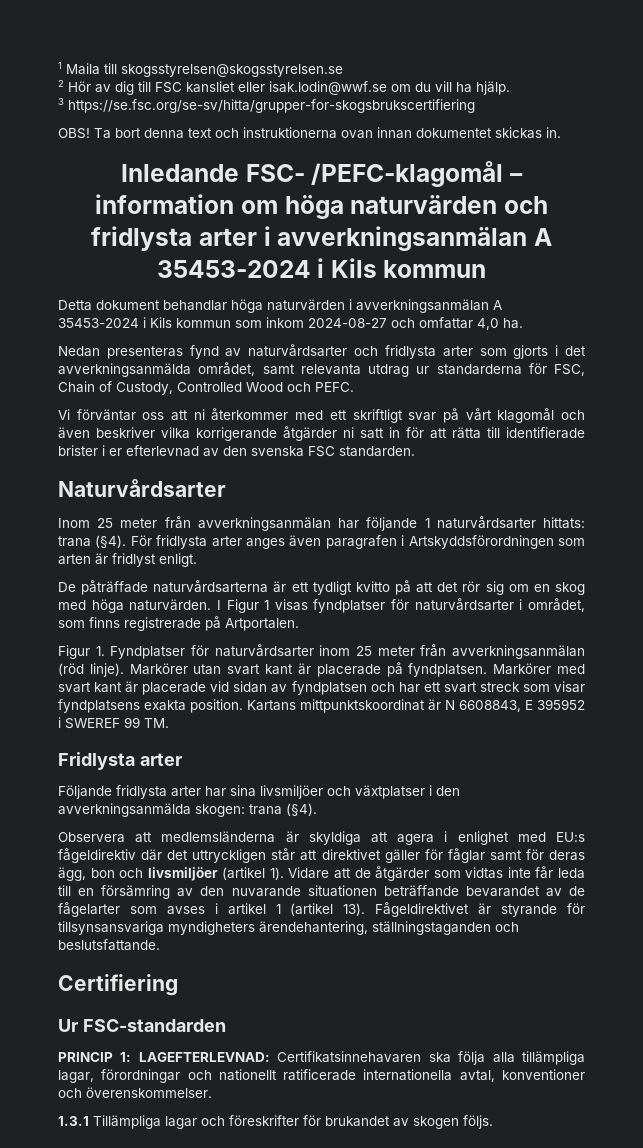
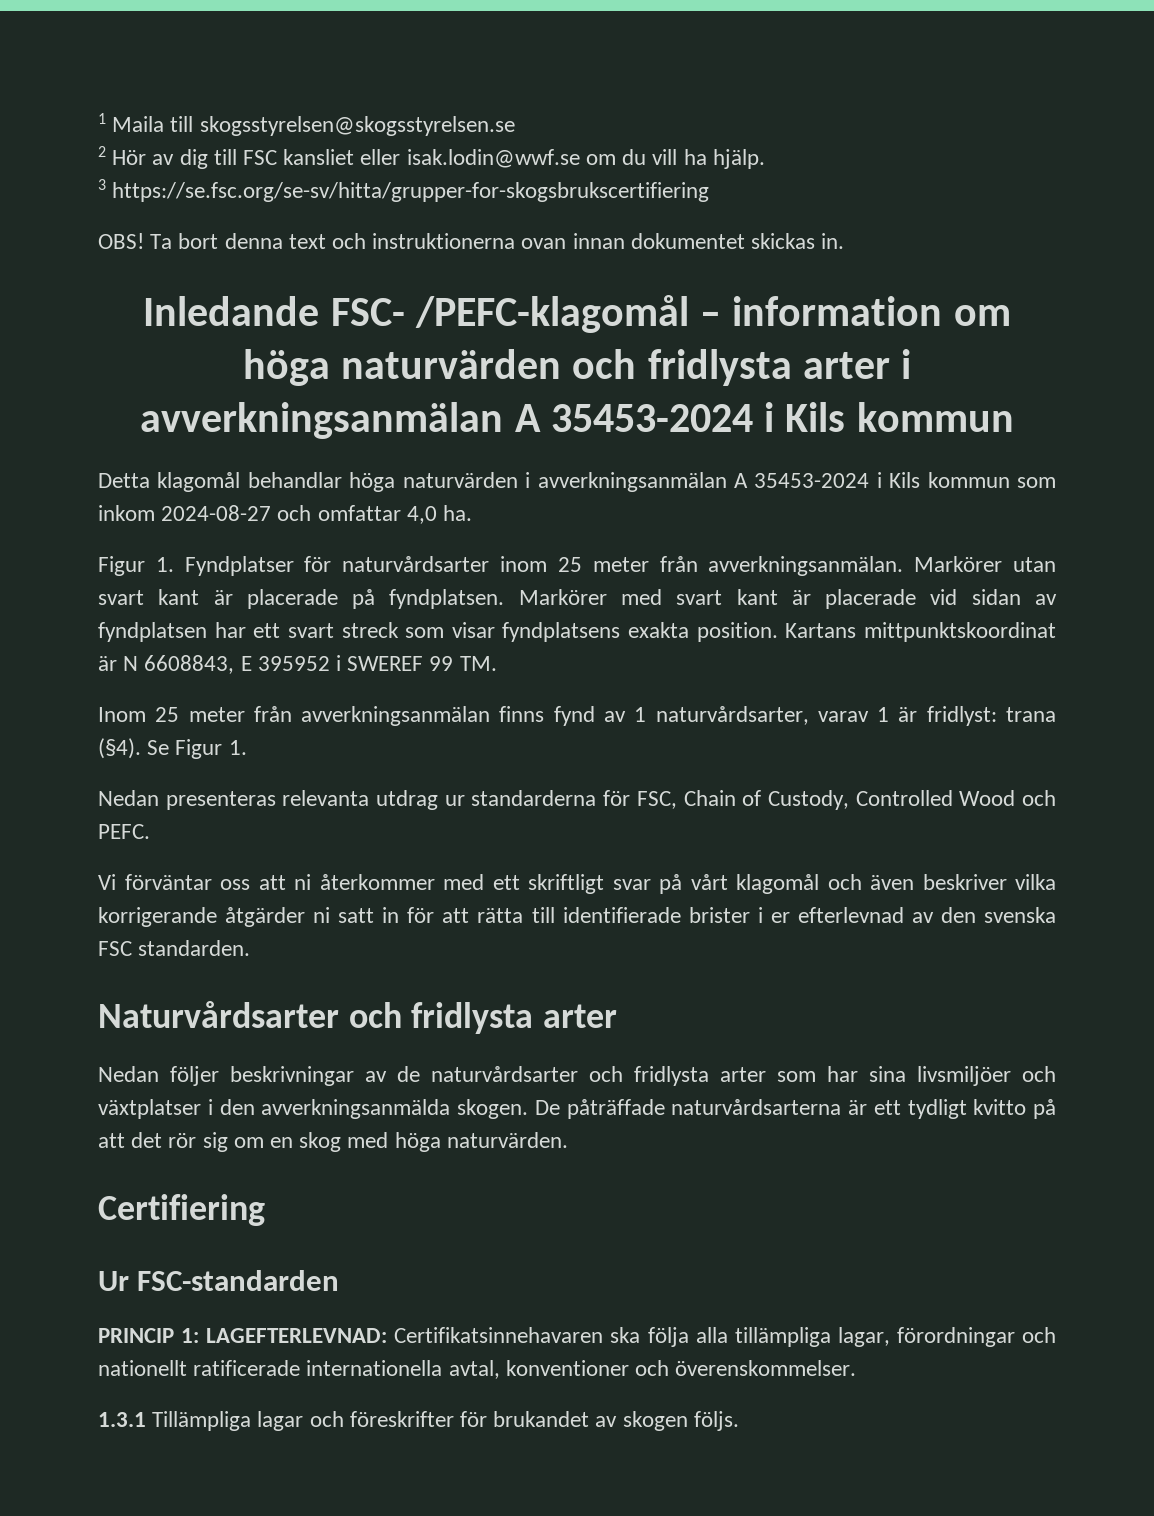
[96,300,160,310] dokument -> [157,472,241,492] klagomål
[58,344,586,359] [58,362,295,377] Nedan presenteras fynd av naturvårdsarter och fridlysta arter som gjorts i det avverkningsanmälda området, samt -> [98,556,1056,576] [98,589,1058,609] [98,622,1056,642] [98,655,497,674] [98,706,1057,726] [98,738,247,759] [98,790,276,810] Figur 1. Fyndplatser för naturvårdsarter inom 25 meter från avverkningsanmälan. Markörer utan svart kant är placerade på fyndplatsen. Markörer med svart kant är placerade vid sidan av fyndplatsen har ett svart streck som visar fyndplatsens exakta position. Kartans mittpunktskoordinat är N 6608843, E 395952 i SWEREF 99 TM. // Inom 25 meter från avverkningsanmälan finns fynd av 1 naturvårdsarter, varav 1 är fridlyst: trana (§4). Se Figur 1. // Nedan presenteras
[58,516,585,531] [58,535,585,549] [58,553,197,567] // Inom 25 meter från avverkningsanmälan har följande 1 naturvårdsarter hittats: trana (§4). För fridlysta arter anges även paragrafen i Artskyddsförordningen som arten är fridlyst enligt. // -> [348,1002,618,1034] [98,1066,1056,1086] [98,1099,528,1119] och fridlysta arter // Nedan följer beskrivningar av de naturvårdsarter och fridlysta arter som har sina livsmiljöer och växtplatser i den avverkningsanmälda skogen.
[216,598,585,613] [58,616,299,631] [58,644,585,659] [58,662,585,677] [58,681,585,695] [58,699,585,713] [58,717,169,729] [58,752,182,770] [58,785,460,799] [58,803,317,817] [58,831,585,845] [58,848,585,863] [58,866,585,881] [58,885,586,899] [58,902,586,917] [58,921,519,935] [58,939,160,951] I Figur 1 visas fyndplatser för naturvårdsarter i området, som finns registrerade på Artportalen. // Figur 1. Fyndplatser för naturvårdsarter inom 25 meter från avverkningsanmälan (röd linje). Markörer utan svart kant är placerade på fyndplatsen. Markörer med svart kant är placerade vid sidan av fyndplatsen och har ett svart streck som visar fyndplatsens exakta position. Kartans mittpunktskoordinat är N 6608843, E 395952 i SWEREF 99 TM. // Fridlysta arter // Följande fridlysta arter har sina livsmiljöer och växtplatser i den avverkningsanmälda skogen: trana (§4). // Observera att medlemsländerna är skyldiga att agera i enlighet med EU:s fågeldirektiv där det uttryckligen står att direktivet gäller för fåglar samt för deras ägg, bon och livsmiljöer (artikel 1). Vidare att de åtgärder som vidtas inte får leda till en försämring av den nuvarande situationen beträffande bevarandet av de fågelarter som avses i artikel 1 (artikel 13). Fågeldirektivet är styrande för tillsynsansvariga myndigheters ärendehantering, ställningstaganden och beslutsfattande. -> (568, 1140) none

